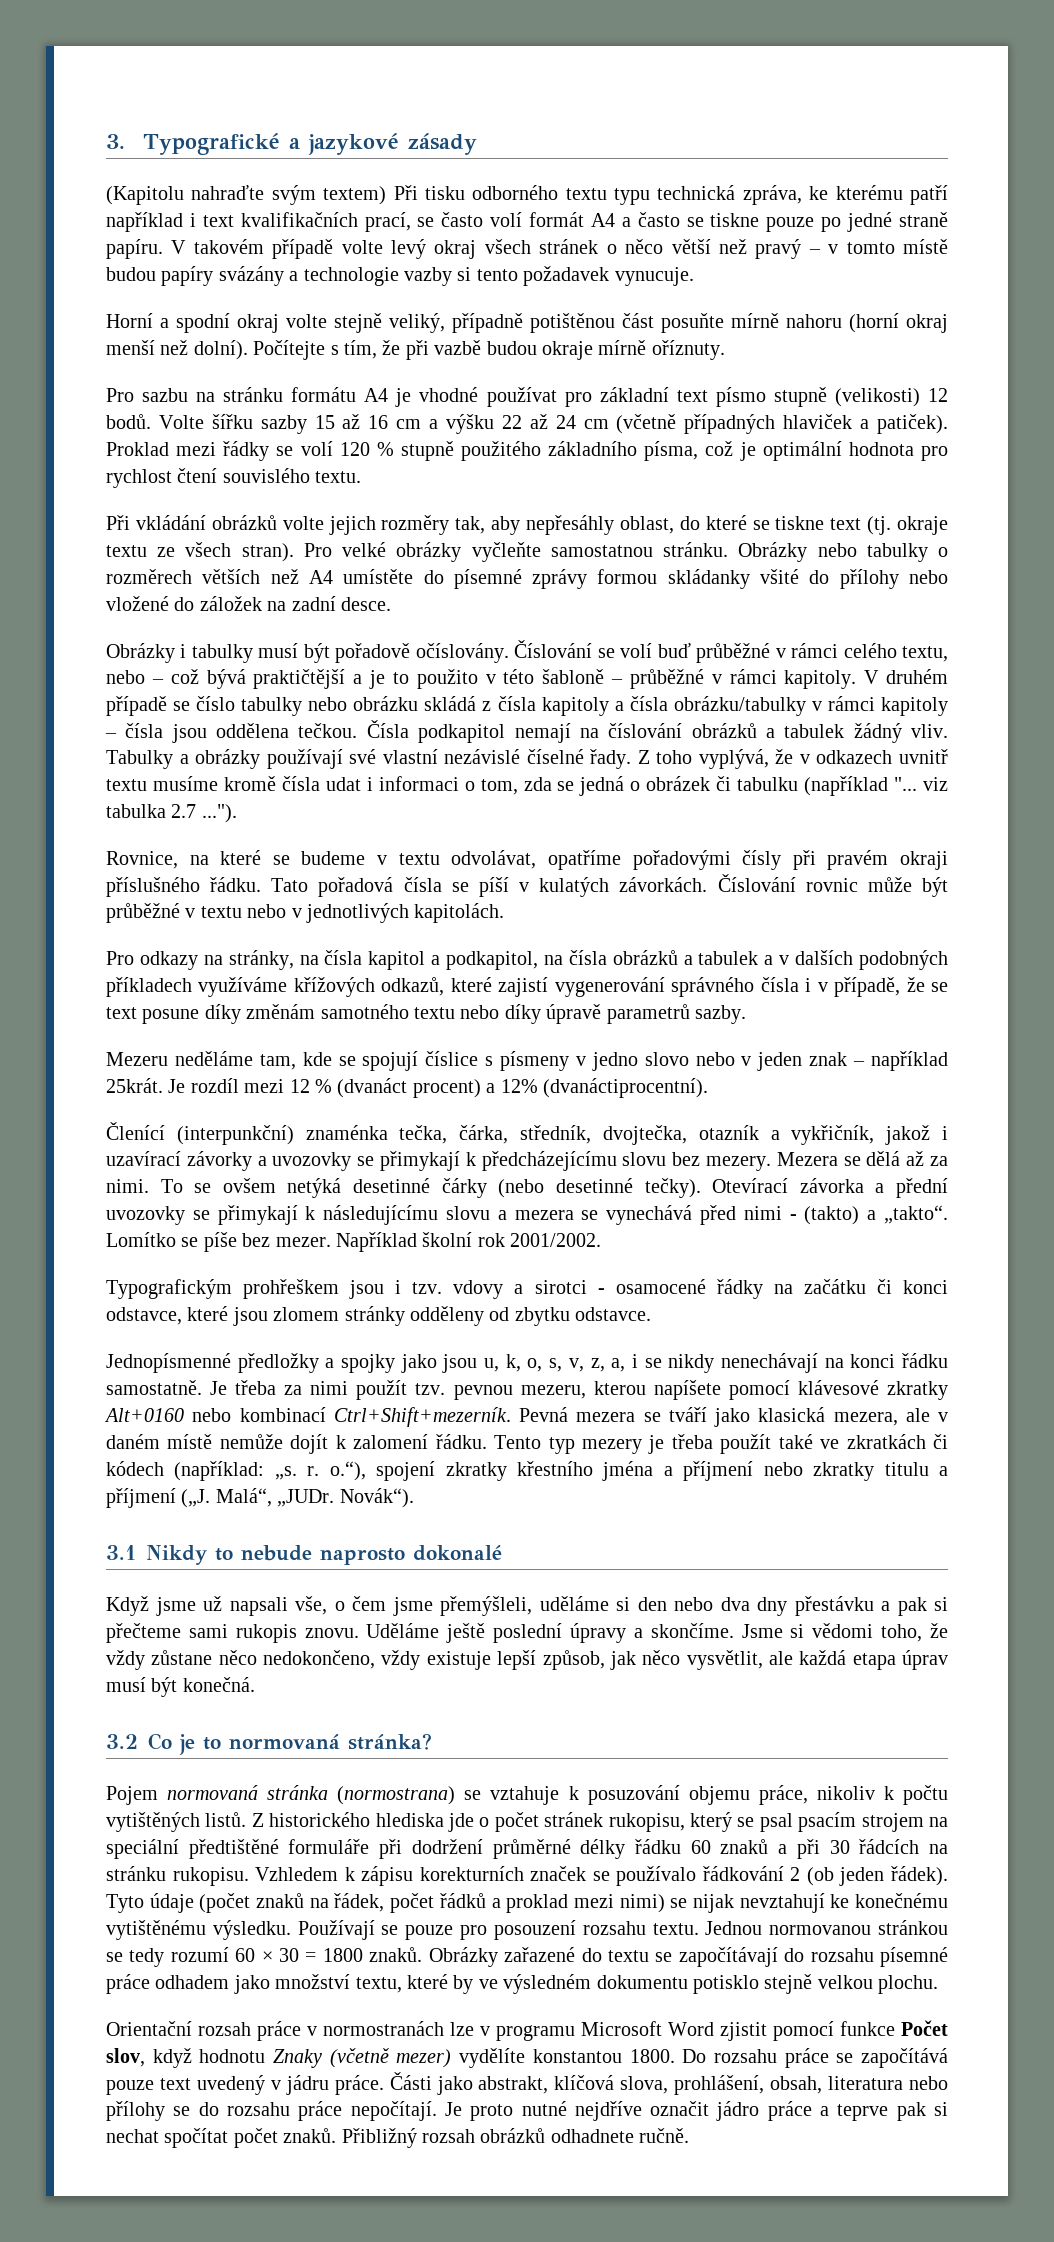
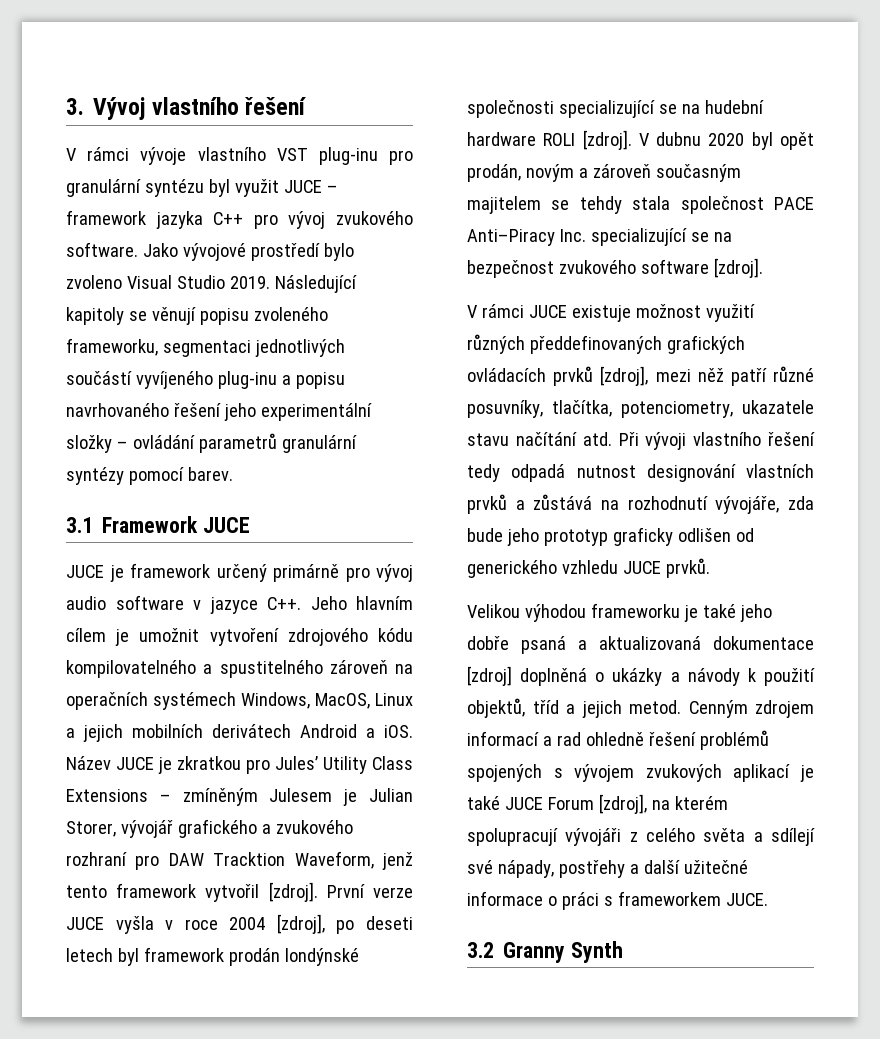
[143,133,478,155] [106,185,948,205] [106,212,948,232] [106,239,948,259] [106,266,694,286] [106,313,948,333] [106,340,725,360] [106,387,949,407] [106,414,949,434] [106,441,948,461] [106,468,362,488] [106,515,948,535] [106,542,949,562] [106,569,948,589] [106,596,391,611] [106,640,949,663] [106,669,949,689] [106,696,949,716] [105,720,948,743] [106,749,948,769] [106,776,949,796] [106,804,237,823] [106,850,949,870] [106,874,948,897] [106,903,505,923] [106,950,948,970] [106,977,948,997] [106,1004,746,1024] [106,1051,948,1071] [106,1078,708,1098] [106,1122,949,1145] [106,1151,948,1171] [106,1178,949,1198] [106,1205,948,1225] [106,1232,602,1252] [106,1279,948,1299] [106,1306,652,1326] [106,1353,949,1373] [106,1380,949,1400] [104,1407,948,1427] [106,1434,948,1454] [106,1461,949,1481] [106,1488,414,1508] [106,1545,502,1565] [106,1596,948,1616] [106,1623,949,1643] [106,1650,948,1670] [106,1677,255,1697] [106,1733,432,1755] [106,1785,949,1805] [106,1812,948,1832] [106,1839,948,1859] [106,1866,949,1886] [106,1893,948,1913] [106,1920,949,1940] [106,1947,948,1967] [106,1974,939,1994] [106,2020,948,2041] [106,2048,949,2068] [106,2072,949,2095] [106,2101,948,2121] [106,2128,690,2148] Typografické a jazykové zásady // (Kapitolu nahraďte svým textem) Při tisku odborného textu typu technická zpráva, ke kterému patří například i text kvalifikačních prací, se často volí formát A4 a často se tiskne pouze po jedné straně papíru. V takovém případě volte levý okraj všech stránek o něco větší než pravý – v tomto místě budou papíry svázány a technologie vazby si tento požadavek vynucuje. // Horní a spodní okraj volte stejně veliký, případně potištěnou část posuňte mírně nahoru (horní okraj menší než dolní). Počítejte s tím, že při vazbě budou okraje mírně oříznuty. // Pro sazbu na stránku formátu A4 je vhodné používat pro základní text písmo stupně (velikosti) 12 bodů. Volte šířku sazby 15 až 16 cm a výšku 22 až 24 cm (včetně případných hlaviček a patiček). Proklad mezi řádky se volí 120 % stupně použitého základního písma, což je optimální hodnota pro rychlost čtení souvislého textu. // Při vkládání obrázků volte jejich rozměry tak, aby nepřesáhly oblast, do které se tiskne text (tj. okraje textu ze všech stran). Pro velké obrázky vyčleňte samostatnou stránku. Obrázky nebo tabulky o rozměrech větších než A4 umístěte do písemné zprávy formou skládanky všité do přílohy nebo vložené do záložek na zadní desce. // Obrázky i tabulky musí být pořadově očíslovány. Číslování se volí buď průběžné v rámci celého textu, nebo – což bývá praktičtější a je to použito v této šabloně – průběžné v rámci kapitoly. V druhém případě se číslo tabulky nebo obrázku skládá z čísla kapitoly a čísla obrázku/tabulky v rámci kapitoly – čísla jsou oddělena tečkou. Čísla podkapitol nemají na číslování obrázků a tabulek žádný vliv. Tabulky a obrázky používají své vlastní nezávislé číselné řady. Z toho vyplývá, že v odkazech uvnitř textu musíme kromě čísla udat i informaci o tom, zda se jedná o obrázek či tabulku (například "... viz tabulka 2.7 ..."). // Rovnice, na které se budeme v textu odvolávat, opatříme pořadovými čísly při pravém okraji příslušného řádku. Tato pořadová čísla se píší v kulatých závorkách. Číslování rovnic může být průběžné v textu nebo v jednotlivých kapitolách. // Pro odkazy na stránky, na čísla kapitol a podkapitol, na čísla obrázků a tabulek a v dalších podobných příkladech využíváme křížových odkazů, které zajistí vygenerování správného čísla i v případě, že se text posune díky změnám samotného textu nebo díky úpravě parametrů sazby. // Mezeru neděláme tam, kde se spojují číslice s písmeny v jedno slovo nebo v jeden znak – například 25krát. Je rozdíl mezi 12 % (dvanáct procent) a 12% (dvanáctiprocentní). // Členící (interpunkční) znaménka tečka, čárka, středník, dvojtečka, otazník a vykřičník, jakož i uzavírací závorky a uvozovky se přimykají k předcházejícímu slovu bez mezery. Mezera se dělá až za nimi. To se ovšem netýká desetinné čárky (nebo desetinné tečky). Otevírací závorka a přední uvozovky se přimykají k následujícímu slovu a mezera se vynechává před nimi - (takto) a „takto“. Lomítko se píše bez mezer. Například školní rok 2001/2002. // Typografickým prohřeškem jsou i tzv. vdovy a sirotci - osamocené řádky na začátku či konci odstavce, které jsou zlomem stránky odděleny od zbytku odstavce. // Jednopísmenné předložky a spojky jako jsou u, k, o, s, v, z, a, i se nikdy nenechávají na konci řádku samostatně. Je třeba za nimi použít tzv. pevnou mezeru, kterou napíšete pomocí klávesové zkratky Alt+0160 nebo kombinací Ctrl+Shift+mezerník. Pevná mezera se tváří jako klasická mezera, ale v daném místě nemůže dojít k zalomení řádku. Tento typ mezery je třeba použít také ve zkratkách či kódech (například: „s. r. o.“), spojení zkratky křestního jména a příjmení nebo zkratky titulu a příjmení („J. Malá“, „JUDr. Novák“). // 3.1 Nikdy to nebude naprosto dokonalé // Když jsme už napsali vše, o čem jsme přemýšleli, uděláme si den nebo dva dny přestávku a pak si přečteme sami rukopis znovu. Uděláme ještě poslední úpravy a skončíme. Jsme si vědomi toho, že vždy zůstane něco nedokončeno, vždy existuje lepší způsob, jak něco vysvětlit, ale každá etapa úprav musí být konečná. // 3.2 Co je to normovaná stránka? // Pojem normovaná stránka (normostrana) se vztahuje k posuzování objemu práce, nikoliv k počtu vytištěných listů. Z historického hlediska jde o počet stránek rukopisu, který se psal psacím strojem na speciální předtištěné formuláře při dodržení průměrné délky řádku 60 znaků a při 30 řádcích na stránku rukopisu. Vzhledem k zápisu korekturních značek se používalo řádkování 2 (ob jeden řádek). Tyto údaje (počet znaků na řádek, počet řádků a proklad mezi nimi) se nijak nevztahují ke konečnému vytištěnému výsledku. Používají se pouze pro posouzení rozsahu textu. Jednou normovanou stránkou se tedy rozumí 60 × 30 = 1800 znaků. Obrázky zařazené do textu se započítávají do rozsahu písemné práce odhadem jako množství textu, které by ve výsledném dokumentu potisklo stejně velkou plochu. // Orientační rozsah práce v normostranách lze v programu Microsoft Word zjistit pomocí funkce Počet slov, když hodnotu Znaky (včetně mezer) vydělíte konstantou 1800. Do rozsahu práce se započítává pouze text uvedený v jádru práce. Části jako abstrakt, klíčová slova, prohlášení, obsah, literatura nebo přílohy se do rozsahu práce nepočítají. Je proto nutné nejdříve označit jádro práce a teprve pak si nechat spočítat počet znaků. Přibližný rozsah obrázků odhadnete ručně. -> [93,97,306,120] [66,147,414,165] [66,179,338,197] [66,210,413,229] [66,242,354,261] [66,275,357,293] [66,307,328,325] [66,338,345,357] [66,371,345,389] [66,403,372,421] [66,433,357,453] [66,467,233,485] [66,516,251,533] [66,563,413,582] [66,595,413,614] [66,628,413,646] [66,660,413,678] [66,692,413,710] [66,724,413,742] [66,756,413,774] [66,788,413,806] [66,819,353,838] [66,851,413,870] [66,882,413,902] [66,914,413,934] [66,947,359,966] [467,100,764,118] [467,130,814,150] [467,164,741,182] [467,196,814,214] [467,228,732,246] [467,258,763,278] [467,304,755,322] [467,334,745,354] [467,366,814,386] [467,400,814,418] [467,432,815,450] [467,464,814,482] [467,494,814,514] [467,527,754,546] [467,558,710,578] [467,603,772,622] [467,636,814,654] [467,666,815,686] [467,698,814,718] [467,730,769,750] [467,764,814,782] [467,794,728,814] [467,828,815,846] [467,860,748,878] [467,891,768,910] [467,941,624,963] Vývoj vlastního řešení // V rámci vývoje vlastního VST plug-inu pro granulární syntézu byl využit JUCE – framework jazyka C++ pro vývoj zvukového software. Jako vývojové prostředí bylo zvoleno Visual Studio 2019. Následující kapitoly se věnují popisu zvoleného frameworku, segmentaci jednotlivých součástí vyvíjeného plug-inu a popisu navrhovaného řešení jeho experimentální složky – ovládání parametrů granulární syntézy pomocí barev. // 3.1 Framework JUCE // JUCE je framework určený primárně pro vývoj audio software v jazyce C++. Jeho hlavním cílem je umožnit vytvoření zdrojového kódu kompilovatelného a spustitelného zároveň na operačních systémech Windows, MacOS, Linux a jejich mobilních derivátech Android a iOS. Název JUCE je zkratkou pro Jules’ Utility Class Extensions – zmíněným Julesem je Julian Storer, vývojář grafického a zvukového rozhraní pro DAW Tracktion Waveform, jenž tento framework vytvořil [zdroj]. První verze JUCE vyšla v roce 2004 [zdroj], po deseti letech byl framework prodán londýnské společnosti specializující se na hudební hardware ROLI [zdroj]. V dubnu 2020 byl opět prodán, novým a zároveň současným majitelem se tehdy stala společnost PACE Anti–Piracy Inc. specializující se na bezpečnost zvukového software [zdroj]. // V rámci JUCE existuje možnost využití různých předdefinovaných grafických ovládacích prvků [zdroj], mezi něž patří různé posuvníky, tlačítka, potenciometry, ukazatele stavu načítání atd. Při vývoji vlastního řešení tedy odpadá nutnost designování vlastních prvků a zůstává na rozhodnutí vývojáře, zda bude jeho prototyp graficky odlišen od generického vzhledu JUCE prvků. // Velikou výhodou frameworku je také jeho dobře psaná a aktualizovaná dokumentace [zdroj] doplněná o ukázky a návody k použití objektů, tříd a jejich metod. Cenným zdrojem informací a rad ohledně řešení problémů spojených s vývojem zvukových aplikací je také JUCE Forum [zdroj], na kterém spolupracují vývojáři z celého světa a sdílejí své nápady, postřehy a další užitečné informace o práci s frameworkem JUCE. // 3.2 Granny Synth

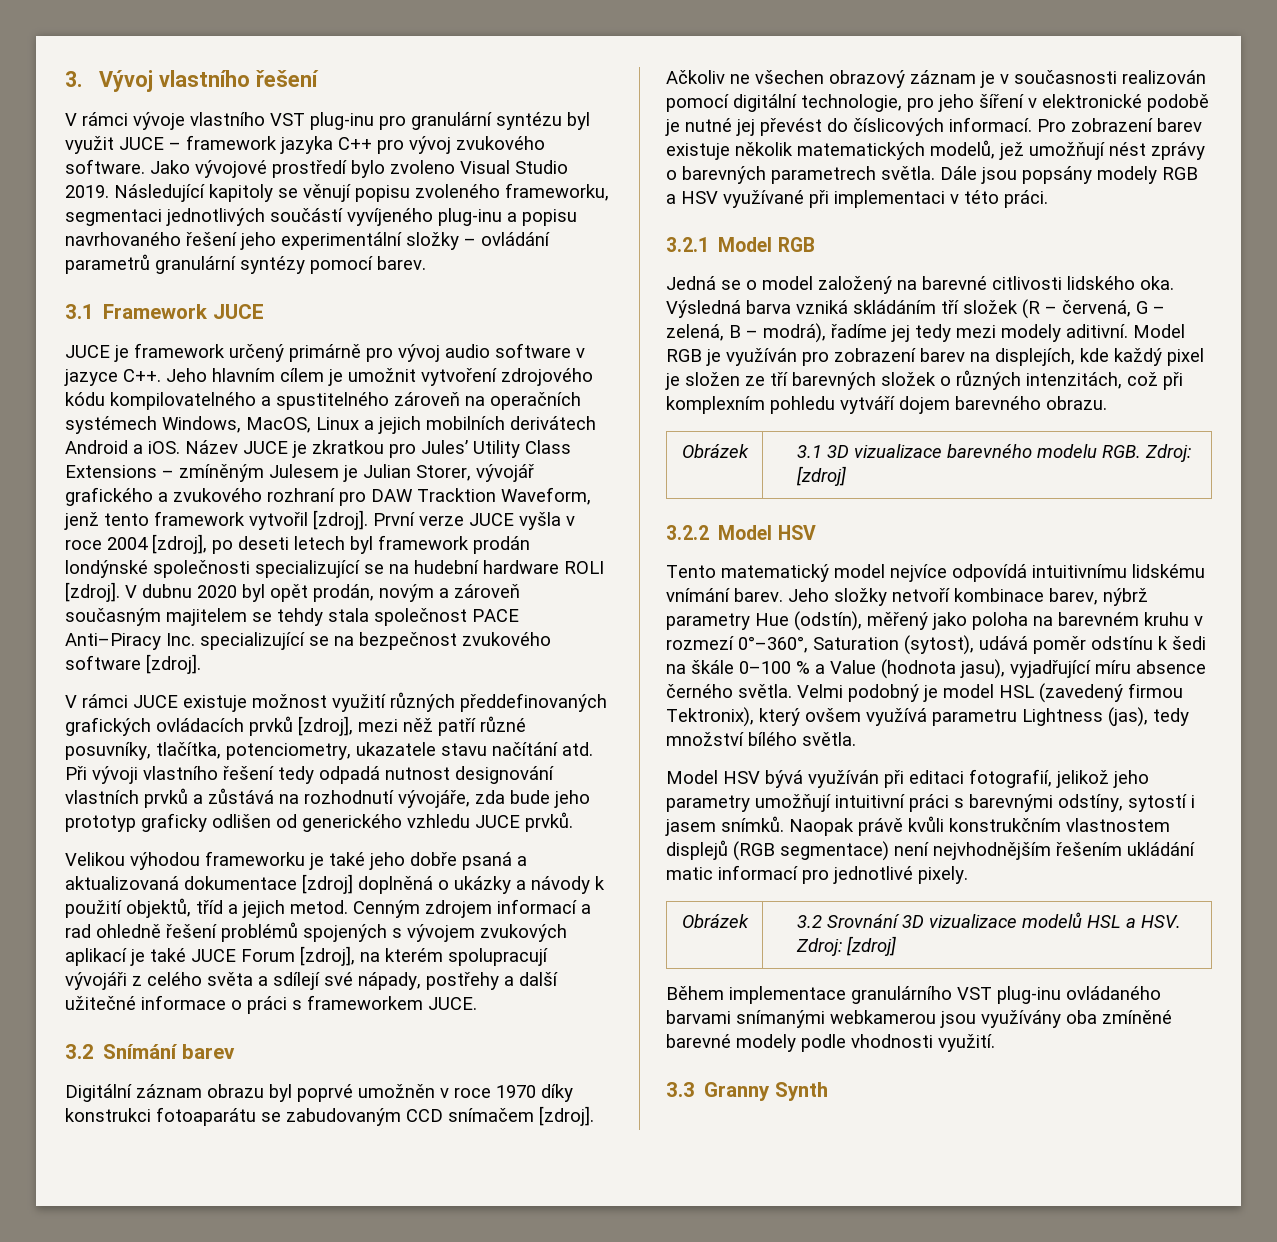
(494, 950) none -> [103,1044,235,1059] [65,1084,573,1102] [65,1106,594,1126] [666,70,1206,88] [666,94,1209,112] [665,117,1202,136] [666,140,1205,160] [666,166,1198,184] [666,190,1048,208] [666,237,815,252] [666,276,1174,294] [666,299,1165,319] [666,323,1185,343] [666,348,1204,366] [665,370,1183,390] [666,396,1107,414] [682,444,750,458] [796,444,1191,462] [795,466,846,486] [666,525,816,540] [666,564,1205,582] [666,588,1148,606] [666,611,1203,631] [666,635,1206,655] [666,659,1206,679] [666,683,1183,703] [666,707,1189,727] [666,732,856,746] [666,769,1149,788] [666,794,1195,812] [665,816,1170,836] [666,840,1195,861] [666,865,968,884] [682,914,750,928] [796,912,1181,928] [795,936,896,956] [666,986,1161,1004] [666,1010,1172,1028] [666,1034,995,1052] [666,1082,695,1097] Snímání barev // Digitální záznam obrazu byl poprvé umožněn v roce 1970 díky konstrukci fotoaparátu se zabudovaným CCD snímačem [zdroj]. Ačkoliv ne všechen obrazový záznam je v současnosti realizován pomocí digitální technologie, pro jeho šíření v elektronické podobě je nutné jej převést do číslicových informací. Pro zobrazení barev existuje několik matematických modelů, jež umožňují nést zprávy o barevných parametrech světla. Dále jsou popsány modely RGB a HSV využívané při implementaci v této práci. // 3.2.1 Model RGB // Jedná se o model založený na barevné citlivosti lidského oka. Výsledná barva vzniká skládáním tří složek (R – červená, G – zelená, B – modrá), řadíme jej tedy mezi modely aditivní. Model RGB je využíván pro zobrazení barev na displejích, kde každý pixel je složen ze tří barevných složek o různých intenzitách, což při komplexním pohledu vytváří dojem barevného obrazu. // Obrázek | 3.1 3D vizualizace barevného modelu RGB. Zdroj: [zdroj] // 3.2.2 Model HSV // Tento matematický model nejvíce odpovídá intuitivnímu lidskému vnímání barev. Jeho složky netvoří kombinace barev, nýbrž parametry Hue (odstín), měřený jako poloha na barevném kruhu v rozmezí 0°–360°, Saturation (sytost), udává poměr odstínu k šedi na škále 0–100 % a Value (hodnota jasu), vyjadřující míru absence černého světla. Velmi podobný je model HSL (zavedený firmou Tektronix), který ovšem využívá parametru Lightness (jas), tedy množství bílého světla. // Model HSV bývá využíván při editaci fotografií, jelikož jeho parametry umožňují intuitivní práci s barevnými odstíny, sytostí i jasem snímků. Naopak právě kvůli konstrukčním vlastnostem displejů (RGB segmentace) není nejvhodnějším řešením ukládání matic informací pro jednotlivé pixely. // Obrázek | 3.2 Srovnání 3D vizualizace modelů HSL a HSV. Zdroj: [zdroj] // Během implementace granulárního VST plug-inu ovládaného barvami snímanými webkamerou jsou využívány oba zmíněné barevné modely podle vhodnosti využití. // 3.3

